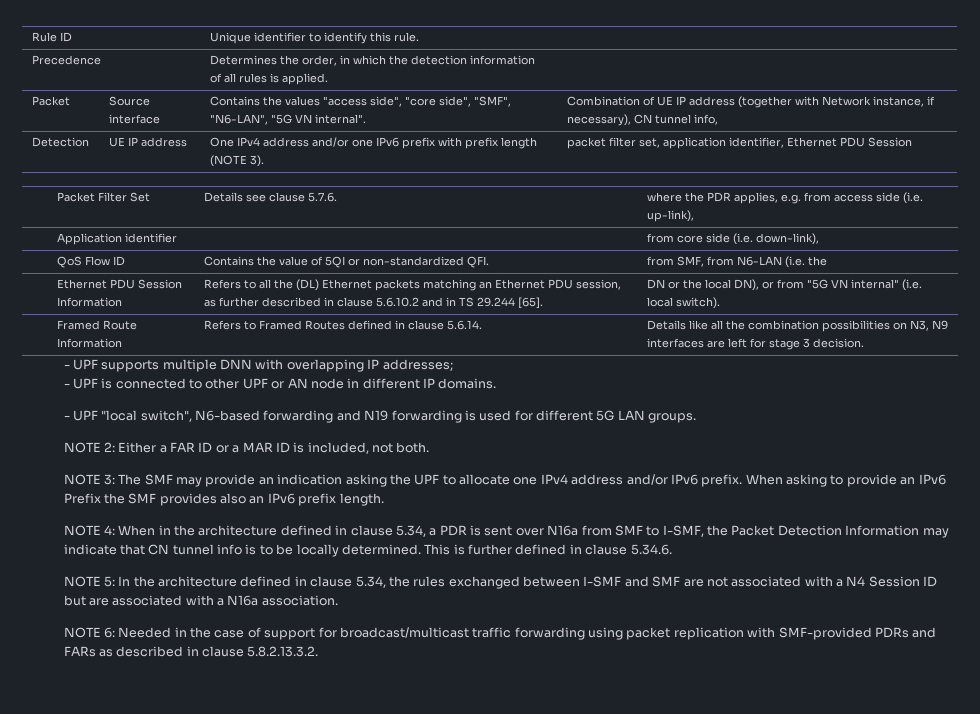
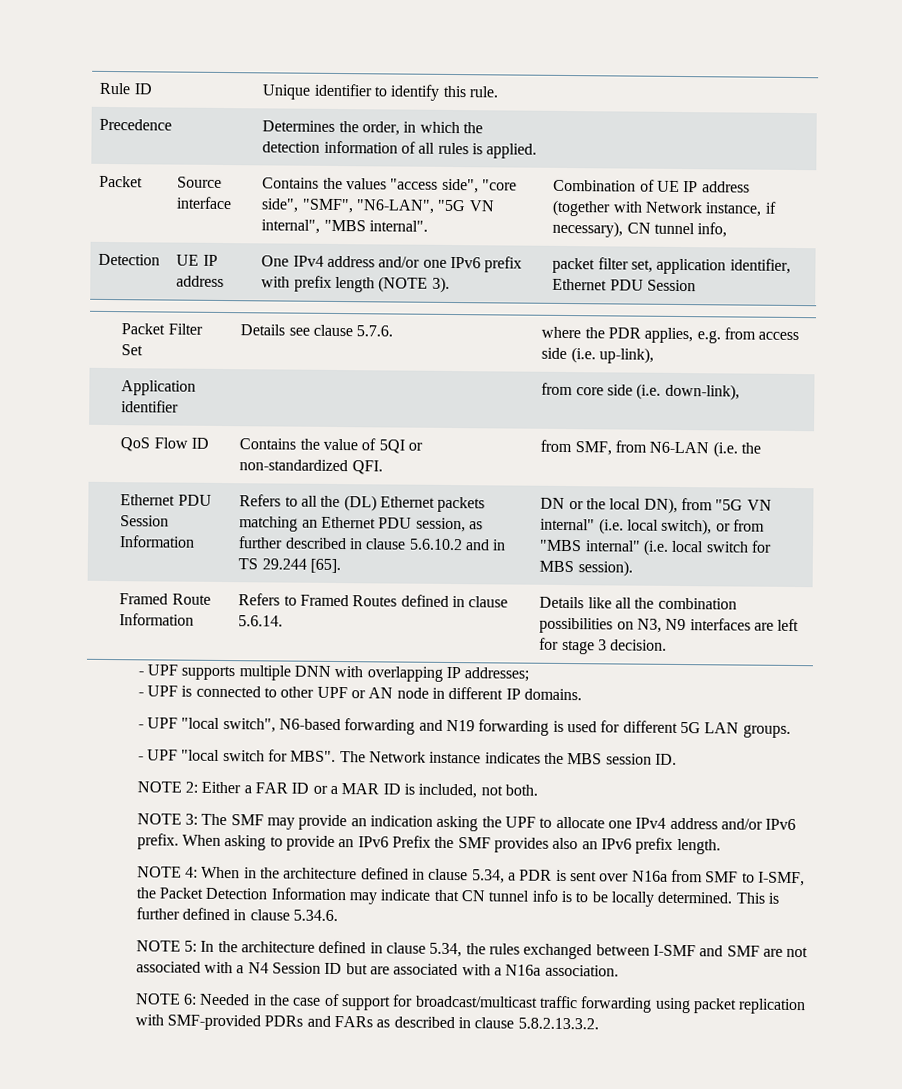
(312, 118) none -> [261,219,366,234] internal", "MBS
[761,281,774,289] or -> (678, 505) none
[675,297,720,309] switch). -> [661,518,765,536] [539,539,772,556] [539,560,633,577] switch), or from "MBS internal" (i.e. local switch for MBS session).
(697, 418) none -> [137,749,677,765] // - UPF "local switch for MBS". The Network instance indicates the MBS session ID.

